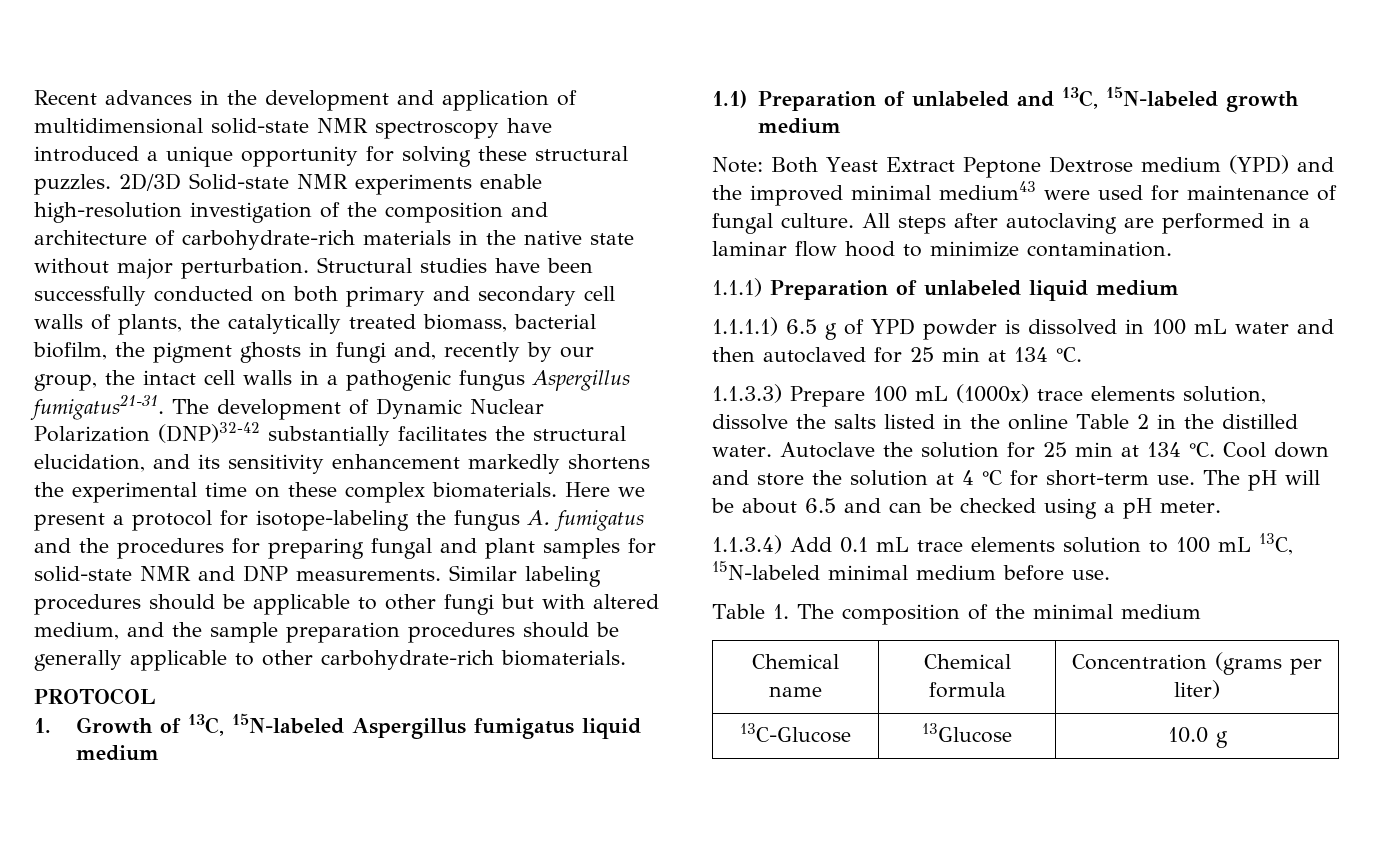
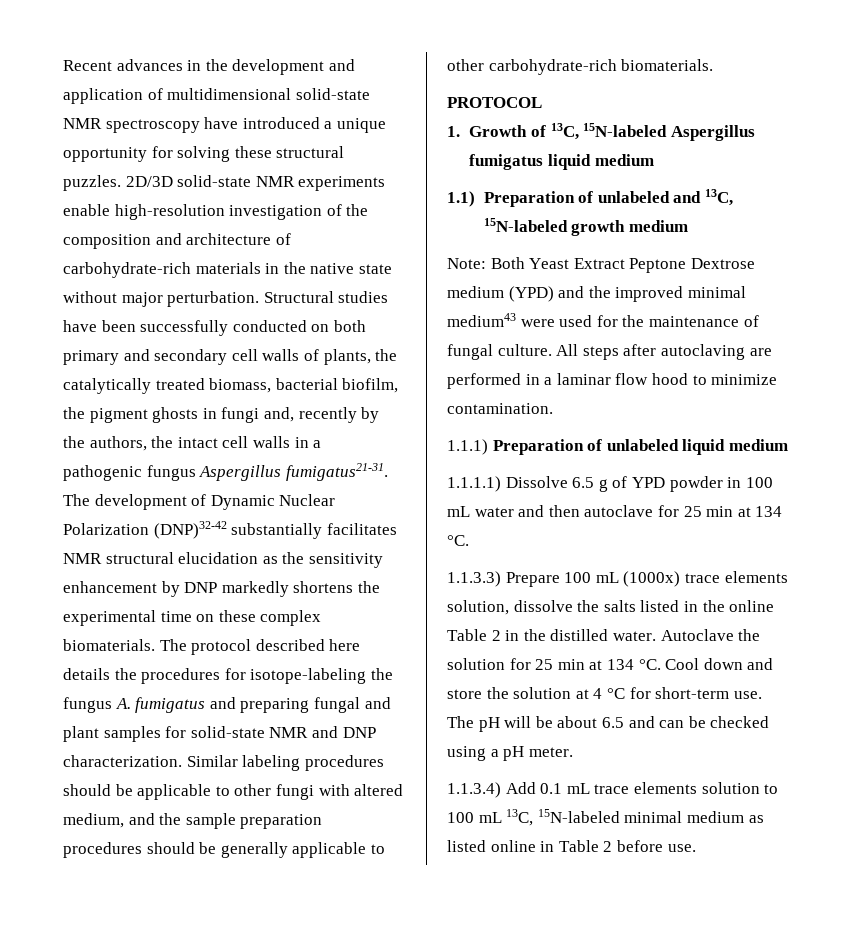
[189,173,289,190] Solid-state -> [177,175,252,187] solid-state
[560,347,594,358] [34,374,97,391] our group, -> [63,436,147,451] the authors,
[494,426,626,441] [34,454,460,474] the structural elucidation, and its sensitivity enhancement -> [63,552,383,568] [63,581,218,597] NMR structural elucidation as the sensitivity enhancement by DNP
[565,482,645,497] [34,510,212,531] Here we present a protocol -> [159,639,361,655] [63,668,221,684] The protocol described here details the procedures
[79,538,260,559] the procedures for -> (236, 703) none
[296,569,441,581] measurements. -> [63,755,182,767] characterization.
[501,594,534,609] but -> (314, 792) none
(1179, 193) none -> [622,315,645,327] the
(778, 326) none -> [505,476,568,488] Dissolve
[1005,319,1117,335] is dissolved -> (723, 484) none
[763,347,866,363] autoclaved -> [584,505,654,517] autoclave
[1003,565,1110,581] [712,604,1201,625] [752,654,839,669] [769,686,822,697] [923,654,1011,669] [928,682,1006,698] [1072,652,1322,675] [1174,680,1220,699] [740,723,851,743] [922,723,1012,743] [1167,727,1228,748] before use. // Table 1. The composition of the minimal medium // Chemical name | Chemical formula | Concentration (grams per liter) // 13C-Glucose | 13Glucose | 10.0 g -> [748,815,764,823] [447,840,696,852] as listed online in Table 2 before use.

